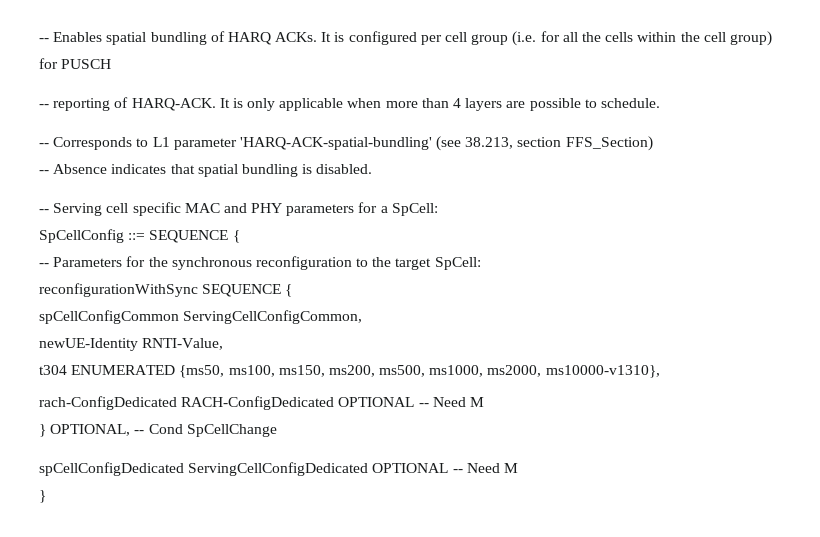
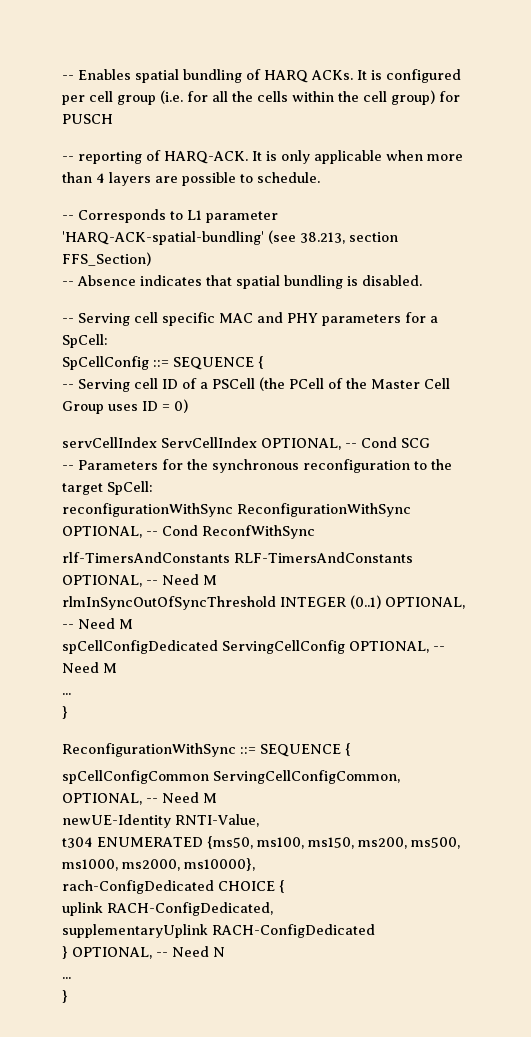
(240, 236) none -> [62,377,450,392] [62,399,188,414] [62,437,430,450] // -- Serving cell ID of a PSCell (the PCell of the Master Cell Group uses ID = 0) // servCellIndex ServCellIndex OPTIONAL, -- Cond SCG
(198, 290) none -> [237,503,411,517] [62,525,315,539] [62,552,413,563] [62,574,217,587] [62,595,465,610] [62,618,133,629] [62,640,445,654] [62,662,117,673] [62,693,71,695] [62,706,68,719] [62,743,256,757] ReconfigurationWithSync OPTIONAL, -- Cond ReconfWithSync // rlf-TimersAndConstants RLF-TimersAndConstants OPTIONAL, -- Need M // rlmInSyncOutOfSyncThreshold INTEGER (0..1) OPTIONAL, -- Need M // spCellConfigDedicated ServingCellConfig OPTIONAL, -- Need M // ... // } // ReconfigurationWithSync ::=
(363, 317) none -> [62,792,217,805] OPTIONAL, -- Need M
[545,365,660,378] ms10000-v1310}, -> [184,858,255,871] ms10000},
[181,396,484,410] [39,424,277,437] [39,462,518,476] RACH-ConfigDedicated OPTIONAL -- Need M // } OPTIONAL, -- Cond SpCellChange // spCellConfigDedicated ServingCellConfigDedicated OPTIONAL -- Need M -> [218,880,285,893] [62,902,273,916] [62,924,375,938] [62,946,225,959] [62,977,71,979] CHOICE { // uplink RACH-ConfigDedicated, // supplementaryUplink RACH-ConfigDedicated // } OPTIONAL, -- Need N // ...

